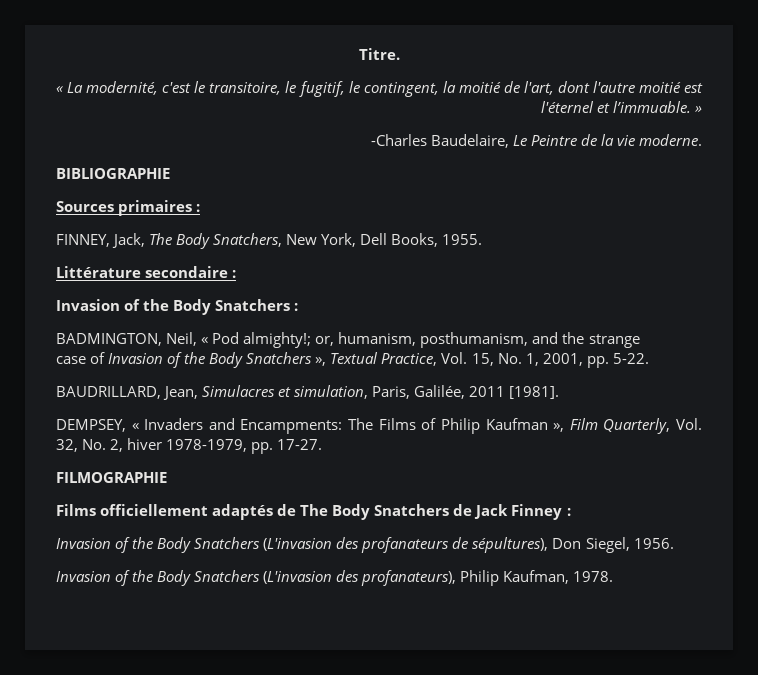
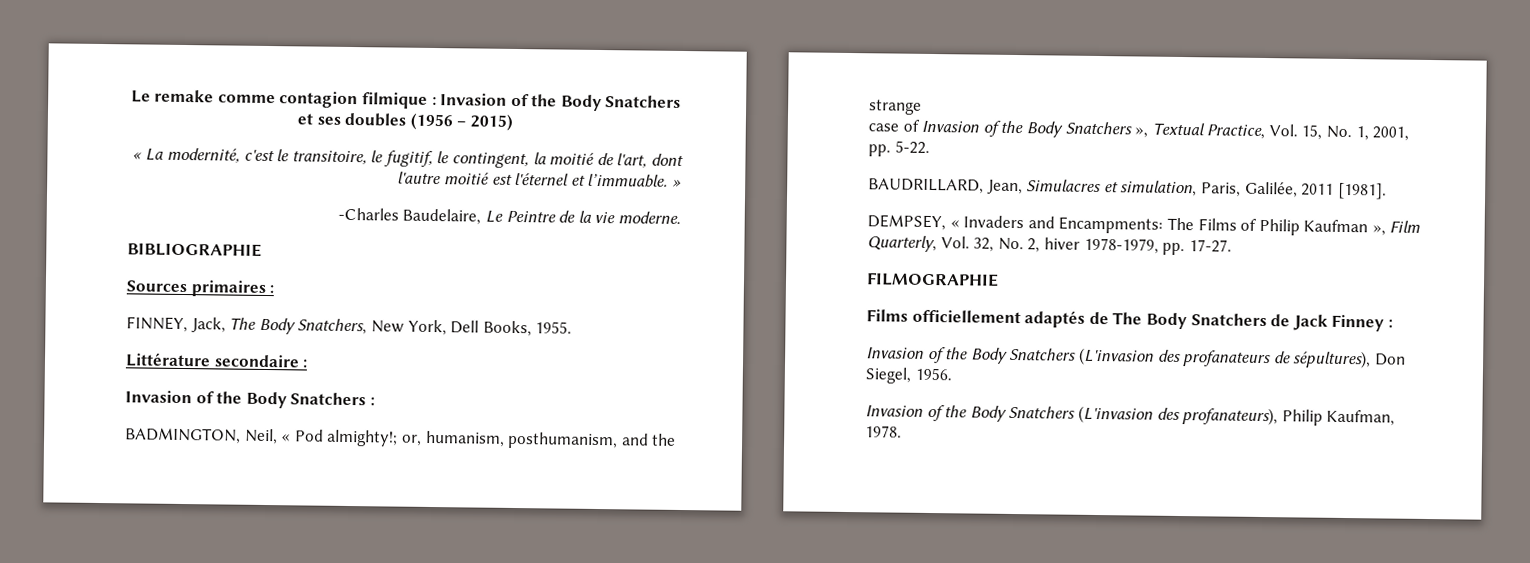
[358,48,400,60] Titre. -> [130,89,682,112] [297,112,513,131] Le remake comme contagion filmique : Invasion of the Body Snatchers et ses doubles (1956 – 2015)

